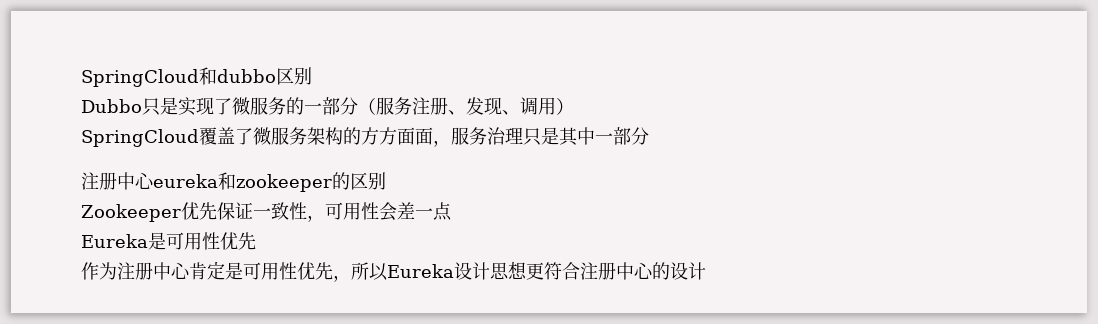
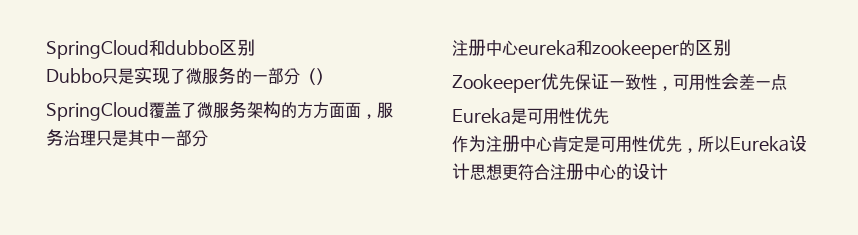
[376,97,556,115] 服务注册、发现、调用 -> (316, 76) none

